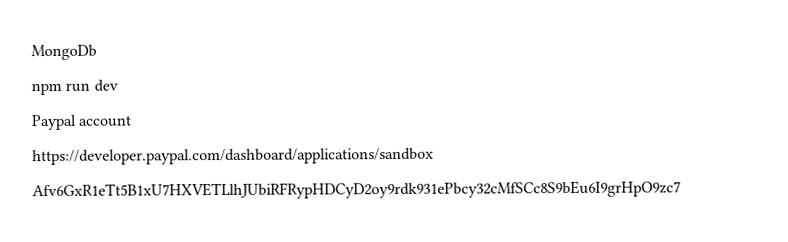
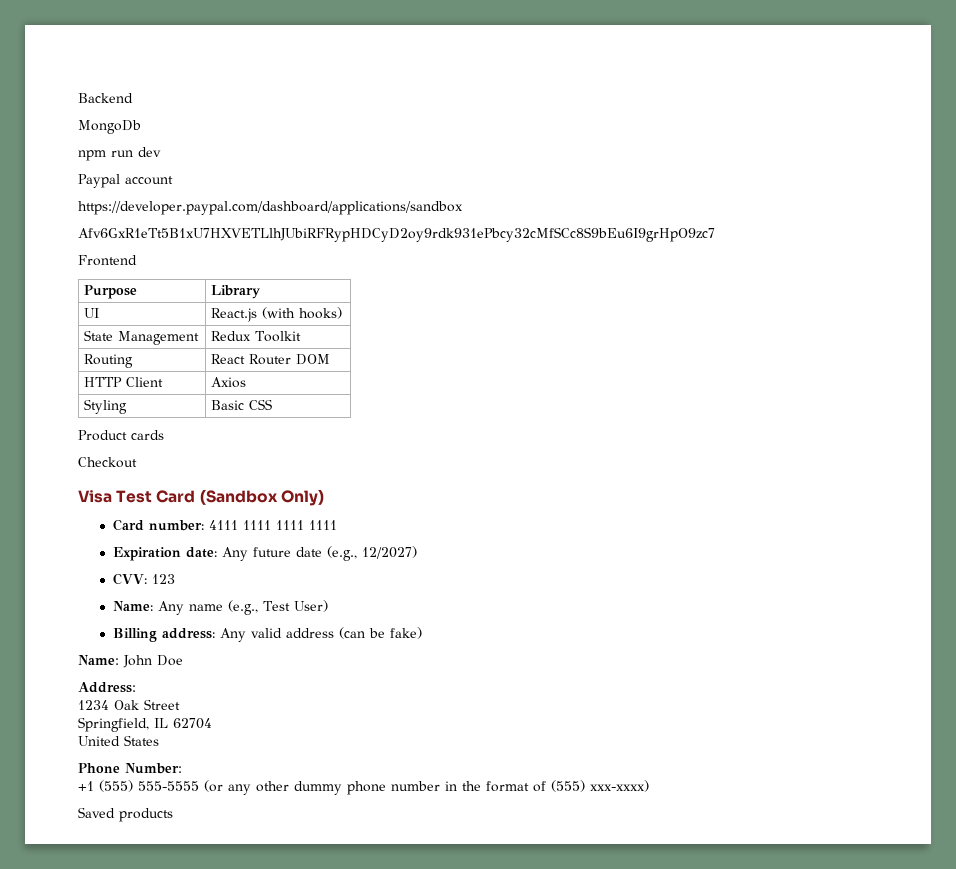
(31, 52) none -> [78,93,133,103] Backend //
(681, 190) none -> [78,255,137,266] [84,285,138,299] [211,285,261,299] [84,308,100,318] [211,307,343,322] [84,330,200,345] [211,331,302,342] [84,354,134,368] [211,354,331,365] [84,377,164,387] [211,377,247,388] [84,399,128,414] [211,399,273,410] [78,430,164,441] [78,457,137,468] [78,489,324,506] [112,519,337,531] [112,546,417,561] [112,573,175,585] [112,600,328,615] [112,627,422,642] [78,655,183,668] [78,682,136,693] [78,699,180,710] [78,717,212,732] [78,735,159,746] [78,763,182,774] [78,780,649,795] [78,807,173,822] // Frontend // Purpose | Library // UI | React.js (with hooks) // State Management | Redux Toolkit // Routing | React Router DOM // HTTP Client | Axios // Styling | Basic CSS // Product cards // Checkout // Visa Test Card (Sandbox Only) // Card number: 4111 1111 1111 1111 // Expiration date: Any future date (e.g., 12/2027) // CVV: 123 // Name: Any name (e.g., Test User) // Billing address: Any valid address (can be fake) // Name: John Doe // Address: // 1234 Oak Street // Springfield, IL 62704 // United States // Phone Number: // +1 (555) 555-5555 (or any other dummy phone number in the format of (555) xxx-xxxx) // Saved products

